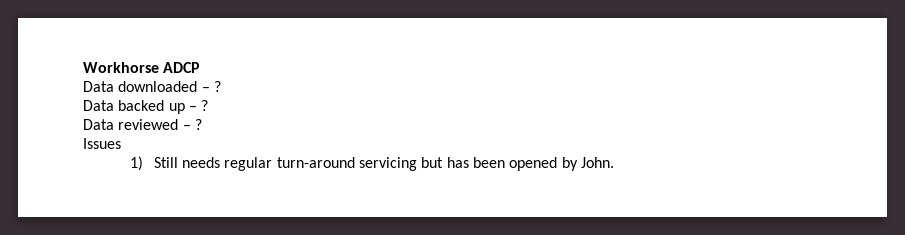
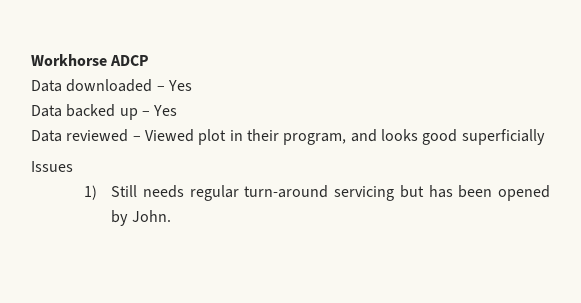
[213,81,221,92] ? -> [167,80,192,91] Yes
[201,100,209,111] ? -> [153,105,178,116] Yes
[194,119,202,130] ? -> [144,129,545,145] Viewed plot in their program, and looks good superficially

